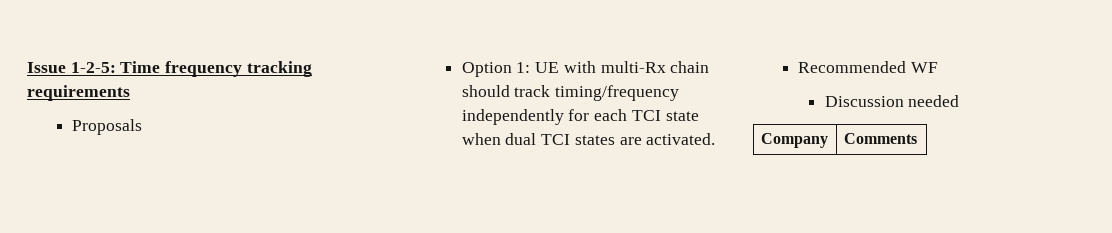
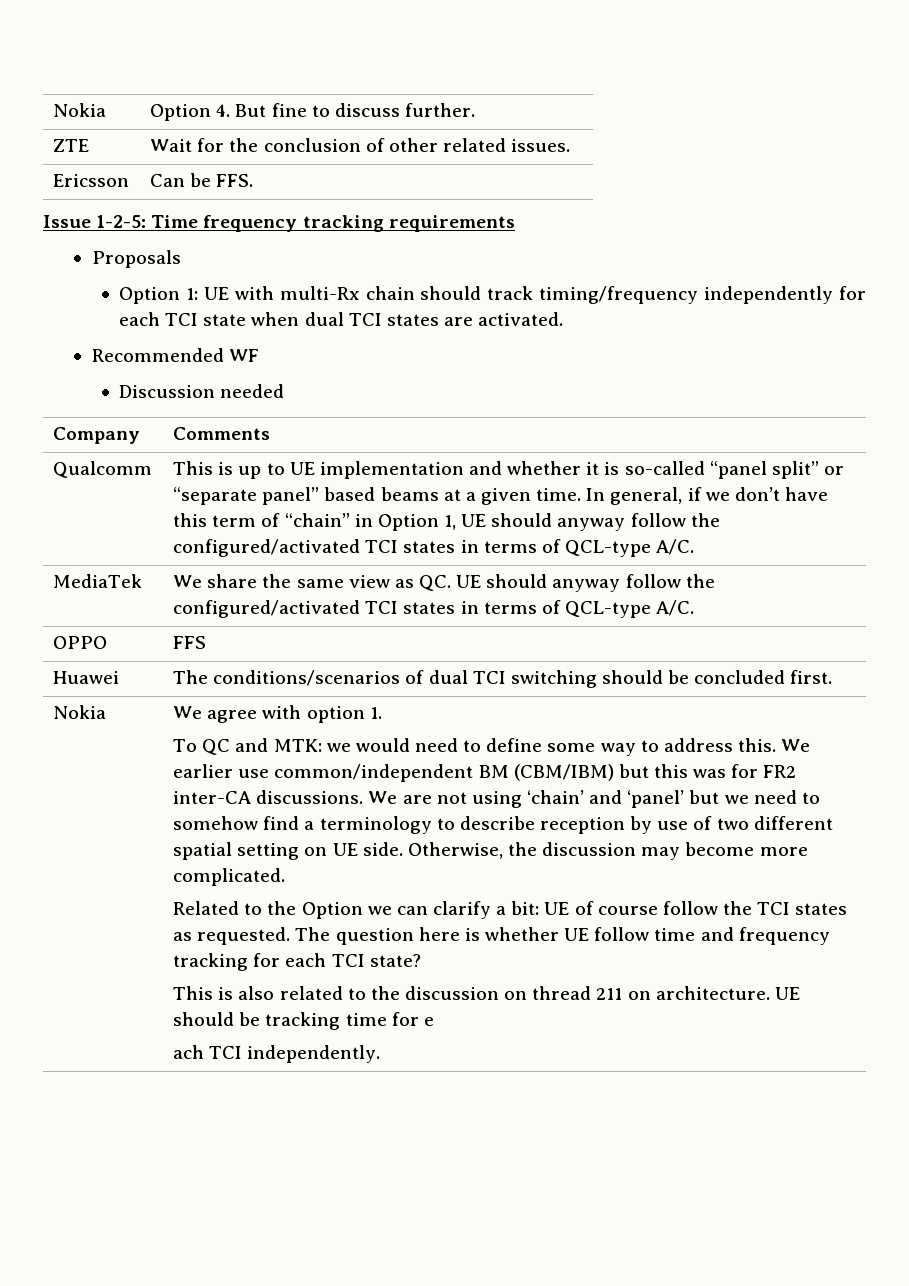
(27, 67) none -> [53,103,107,117] [150,103,476,121] [53,139,90,152] [150,138,571,152] [53,174,130,187] [150,173,254,187] Nokia | Option 4. But fine to discuss further. // ZTE | Wait for the conclusion of other related issues. // Ericsson | Can be FFS. //
(917, 138) none -> [53,461,153,478] [173,461,844,479] [173,487,828,505] [173,513,720,531] [173,539,695,557] [53,574,143,588] [173,574,715,592] [173,600,695,618] [53,636,108,649] [173,636,207,649] [53,671,120,684] [173,670,833,688] [53,705,107,719] [173,705,382,723] [173,738,811,756] [173,764,797,782] [173,790,820,808] [173,816,833,834] [173,842,808,860] [173,868,286,886] [173,901,848,919] [173,927,830,945] [173,953,421,971] [173,986,800,1000] [173,1012,434,1030] [173,1045,381,1063] // Qualcomm | This is up to UE implementation and whether it is so-called “panel split” or “separate panel” based beams at a given time. In general, if we don’t have this term of “chain” in Option 1, UE should anyway follow the configured/activated TCI states in terms of QCL-type A/C. // MediaTek | We share the same view as QC. UE should anyway follow the configured/activated TCI states in terms of QCL-type A/C. // OPPO | FFS // Huawei | The conditions/scenarios of dual TCI switching should be concluded first. // Nokia | We agree with option 1. // To QC and MTK: we would need to define some way to address this. We earlier use common/independent BM (CBM/IBM) but this was for FR2 inter-CA discussions. We are not using ‘chain’ and ‘panel’ but we need to somehow find a terminology to describe reception by use of two different spatial setting on UE side. Otherwise, the discussion may become more complicated. // Related to the Option we can clarify a bit: UE of course follow the TCI states as requested. The question here is whether UE follow time and frequency tracking for each TCI state? // This is also related to the discussion on thread 211 on architecture. UE should be tracking time for e // ach TCI independently.

